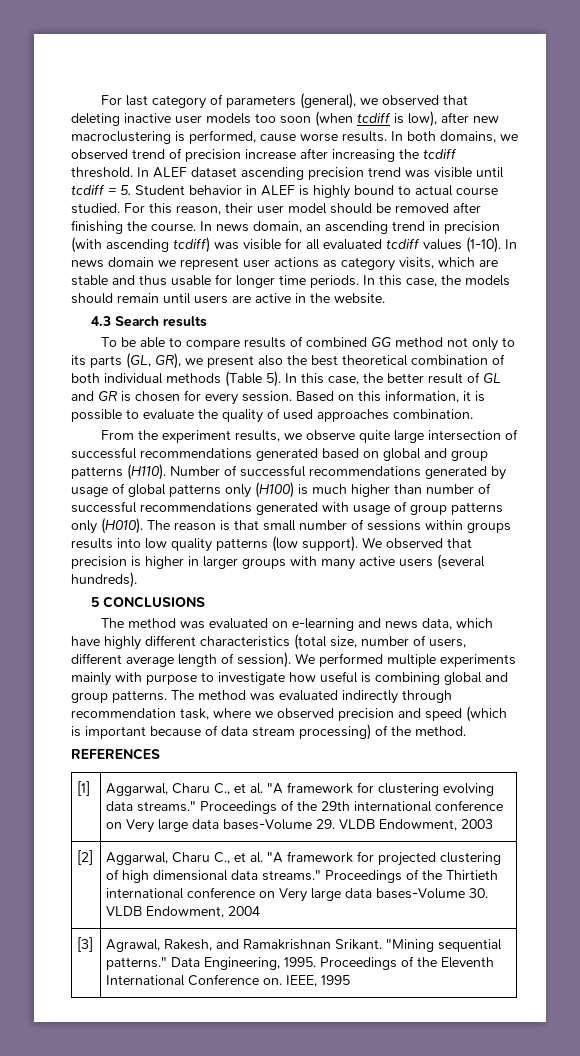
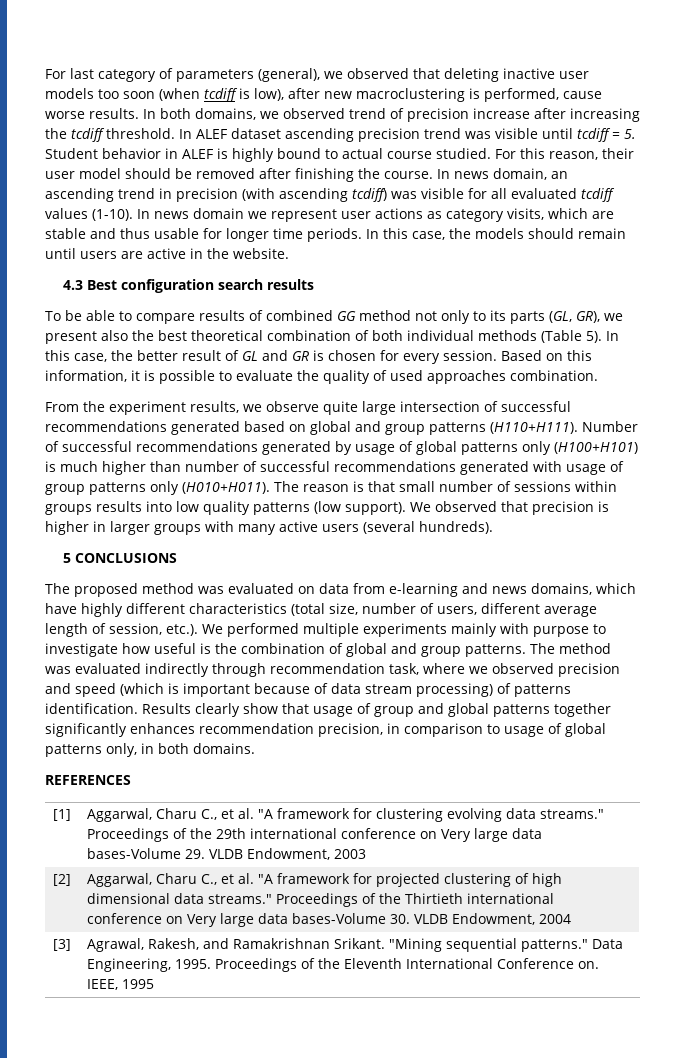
[114,316,159,327] Search -> [86,279,263,293] Best configuration search
[127,464,166,480] (H110). -> [490,422,578,434] (H110+H111).
[255,482,294,498] (H100) -> [554,442,638,454] (H100+H101)
[101,518,143,534] (H010). -> [182,482,270,494] (H010+H011).
(124, 623) none -> [74,583,138,597] proposed
(288, 624) none -> [319,583,385,594] data from
[421,618,452,630] data, -> [531,583,592,595] domains,
[237,652,291,668] session). -> [109,623,198,636] session, etc.).
[375,672,440,685] combining -> [215,643,343,654] the combination of
[391,726,466,736] the method. -> [514,684,571,697] [45,703,611,717] [45,723,606,737] [45,743,255,757] patterns identification. Results clearly show that usage of group and global patterns together significantly enhances recommendation precision, in comparison to usage of global patterns only, in both domains.

